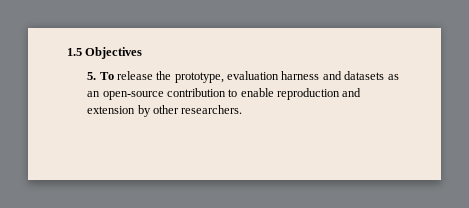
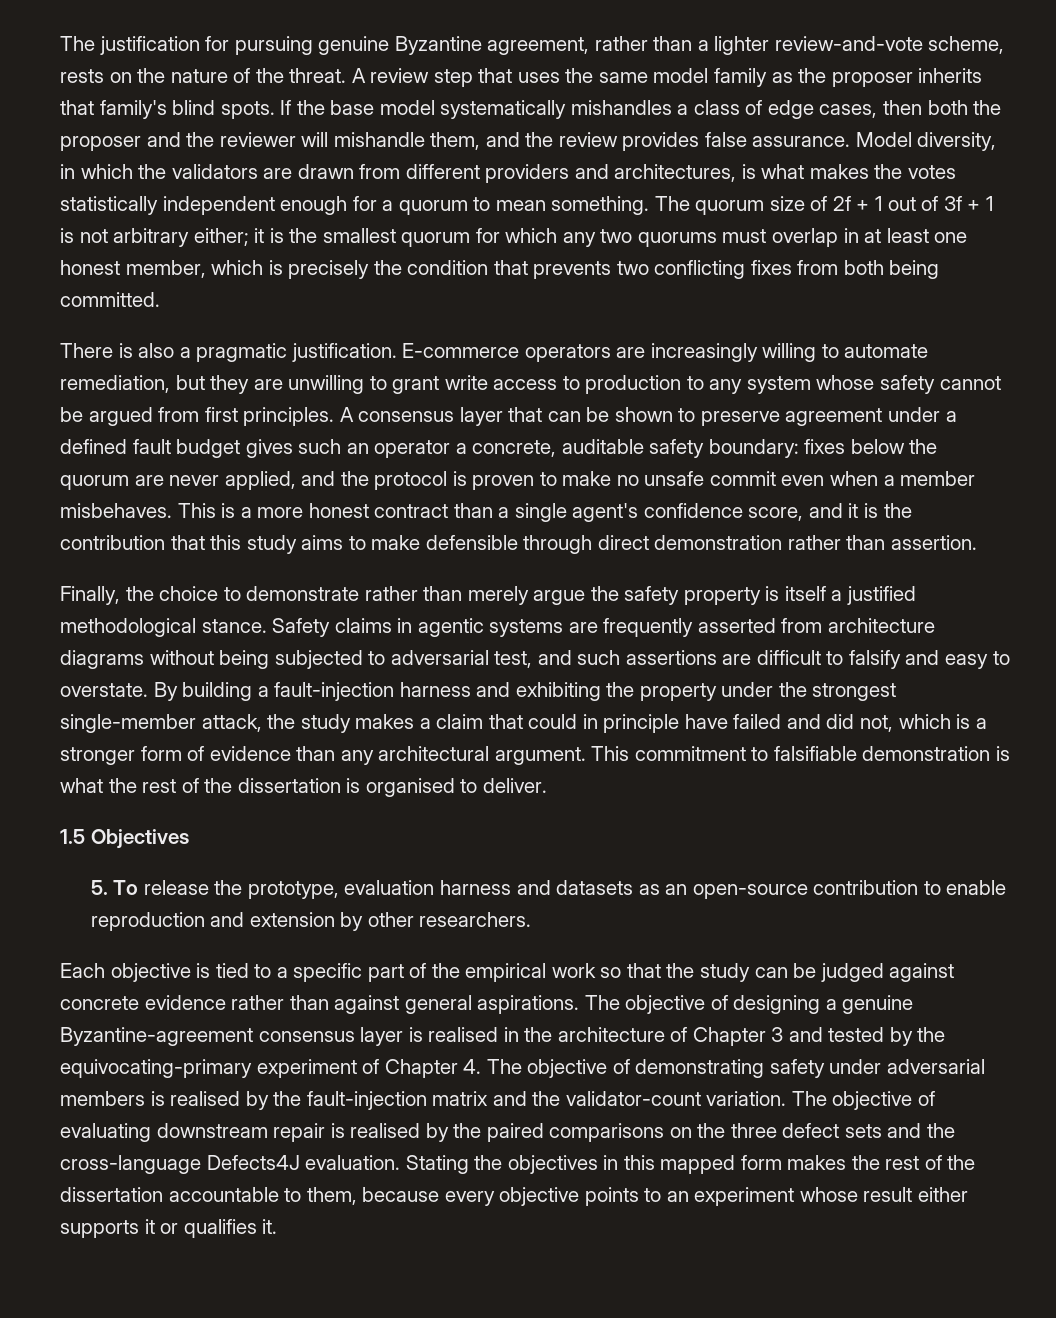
(67, 52) none -> [60,36,1005,55] [60,68,983,87] [60,100,1002,119] [60,132,997,151] [60,164,957,183] [60,196,993,215] [60,228,968,247] [60,260,940,279] [60,292,160,307] [60,343,929,362] [60,375,1001,394] [60,407,957,426] [60,439,938,458] [60,471,976,490] [60,503,912,522] [60,535,977,554] [60,586,917,605] [60,618,935,637] [60,650,1010,669] [60,682,897,701] [60,714,987,733] [60,746,1010,765] [60,778,547,797] The justification for pursuing genuine Byzantine agreement, rather than a lighter review-and-vote scheme, rests on the nature of the threat. A review step that uses the same model family as the proposer inherits that family's blind spots. If the base model systematically mishandles a class of edge cases, then both the proposer and the reviewer will mishandle them, and the review provides false assurance. Model diversity, in which the validators are drawn from different providers and architectures, is what makes the votes statistically independent enough for a quorum to mean something. The quorum size of 2f + 1 out of 3f + 1 is not arbitrary either; it is the smallest quorum for which any two quorums must overlap in at least one honest member, which is precisely the condition that prevents two conflicting fixes from both being committed. // There is also a pragmatic justification. E-commerce operators are increasingly willing to automate remediation, but they are unwilling to grant write access to production to any system whose safety cannot be argued from first principles. A consensus layer that can be shown to preserve agreement under a defined fault budget gives such an operator a concrete, auditable safety boundary: fixes below the quorum are never applied, and the protocol is proven to make no unsafe commit even when a member misbehaves. This is a more honest contract than a single agent's confidence score, and it is the contribution that this study aims to make defensible through direct demonstration rather than assertion. // Finally, the choice to demonstrate rather than merely argue the safety property is itself a justified methodological stance. Safety claims in agentic systems are frequently asserted from architecture diagrams without being subjected to adversarial test, and such assertions are difficult to falsify and easy to overstate. By building a fault-injection harness and exhibiting the property under the strongest single-member attack, the study makes a claim that could in principle have failed and did not, which is a stronger form of evidence than any architectural argument. This commitment to falsifiable demonstration is what the rest of the dissertation is organised to deliver. //
(243, 109) none -> [60,963,955,982] [60,995,914,1014] [60,1027,946,1046] [60,1059,985,1078] [60,1091,935,1110] [60,1123,956,1142] [60,1155,976,1174] [60,1187,968,1206] [60,1219,278,1238] // Each objective is tied to a specific part of the empirical work so that the study can be judged against concrete evidence rather than against general aspirations. The objective of designing a genuine Byzantine-agreement consensus layer is realised in the architecture of Chapter 3 and tested by the equivocating-primary experiment of Chapter 4. The objective of demonstrating safety under adversarial members is realised by the fault-injection matrix and the validator-count variation. The objective of evaluating downstream repair is realised by the paired comparisons on the three defect sets and the cross-language Defects4J evaluation. Stating the objectives in this mapped form makes the rest of the dissertation accountable to them, because every objective points to an experiment whose result either supports it or qualifies it.

